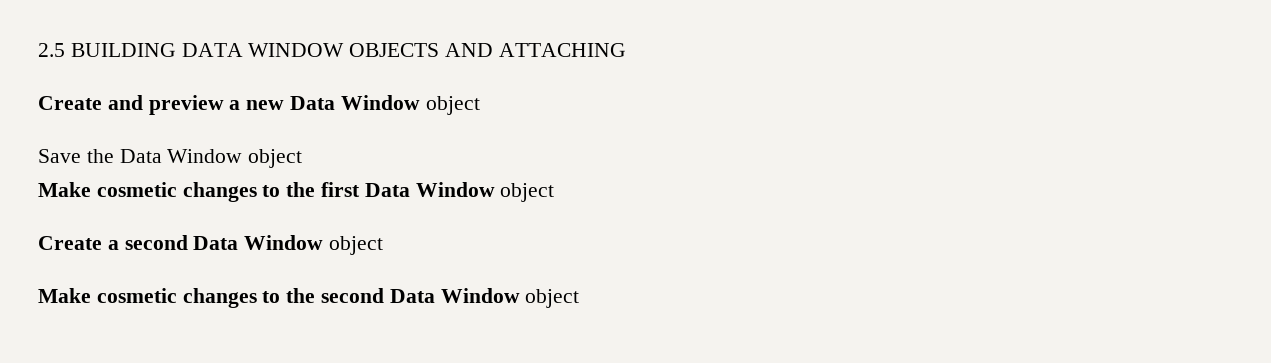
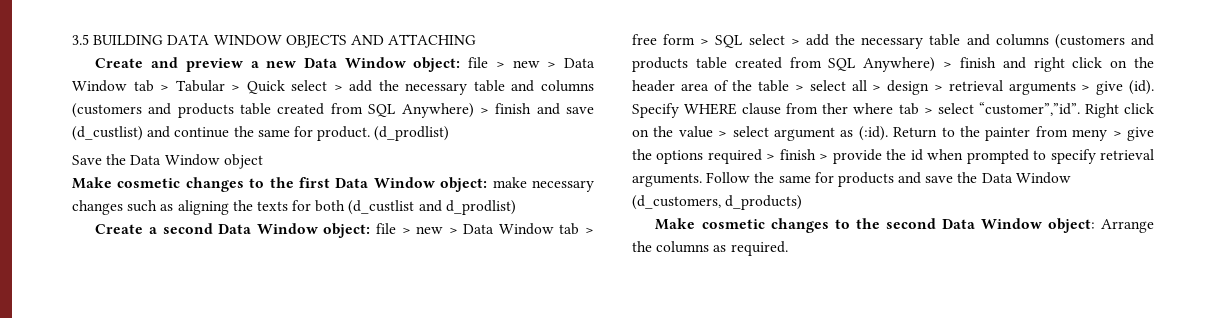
[38,43,65,57] 2.5 -> [72,34,89,45] 3.5
[425,96,480,115] object -> [413,57,595,72] [72,80,594,95] [72,103,594,118] [72,126,450,141] object: file > new > Data Window tab > Tabular > Quick select > add the necessary table and columns (customers and products table created from SQL Anywhere) > finish and save (d_custlist) and continue the same for product. (d_prodlist)
[500,183,555,202] object -> [440,177,594,192] [72,200,516,215] object: make necessary changes such as aligning the texts for both (d_custlist and d_prodlist)
[329,236,384,255] object -> [323,223,594,238] [632,34,1154,49] [632,57,1154,72] [632,80,1154,95] [632,102,1155,118] [632,126,1154,141] [632,149,1154,164] [632,172,1071,187] [632,195,803,210] object: file > new > Data Window tab > free form > SQL select > add the necessary table and columns (customers and products table created from SQL Anywhere) > finish and right click on the header area of the table > select all > design > retrieval arguments > give (id). Specify WHERE clause from ther where tab > select “customer”,”id”. Right click on the value > select argument as (:id). Return to the painter from meny > give the options required > finish > provide the id when prompted to specify retrieval arguments. Follow the same for products and save the Data Window (d_customers, d_products)
[525,289,580,308] object -> [1047,218,1154,233] [632,241,788,256] object: Arrange the columns as required.

